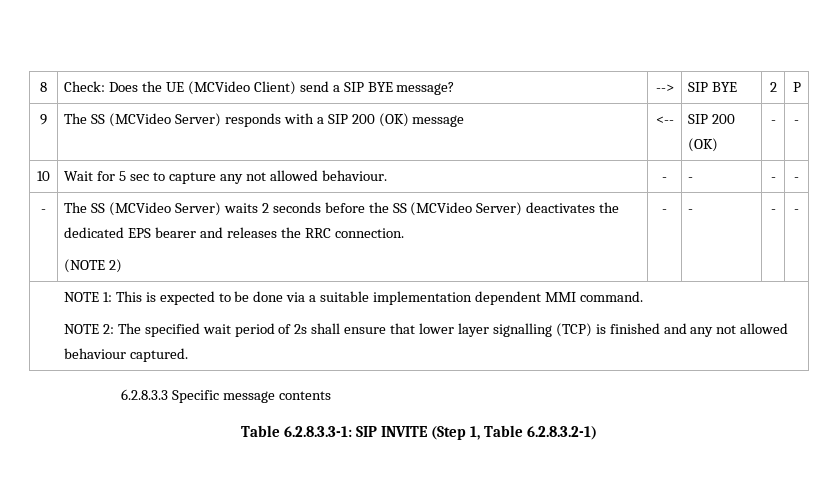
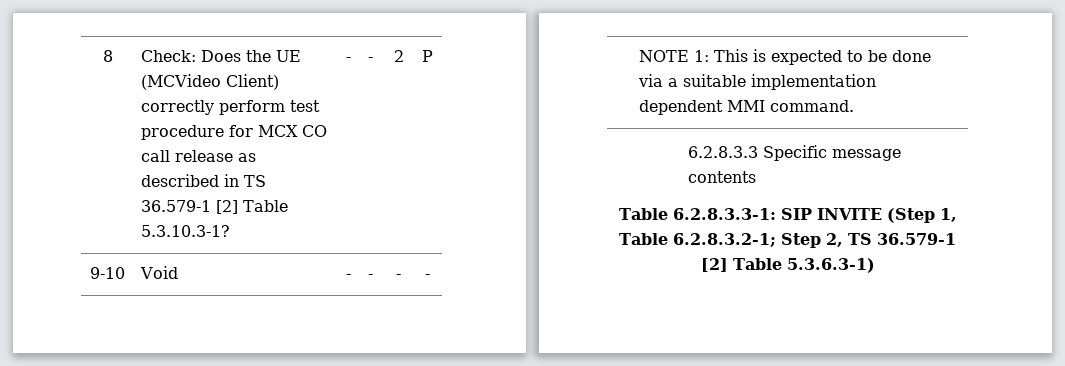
[299,81,455,95] [655,84,674,92] [688,82,738,92] [769,82,777,92] [792,82,801,92] [40,114,47,125] [64,113,465,127] [655,116,674,124] [688,114,736,124] [688,138,719,152] [770,120,776,124] [794,120,799,124] [37,171,50,181] [64,170,387,184] [662,177,667,181] [688,177,694,181] [770,177,776,181] [794,177,799,181] [41,209,46,213] [64,202,620,216] [64,227,404,238] [64,259,123,273] send a SIP BYE message? | --> | SIP BYE | 2 | P // 9 | The SS (MCVideo Server) responds with a SIP 200 (OK) message | <-- | SIP 200 (OK) | - | - // 10 | Wait for 5 sec to capture any not allowed behaviour. | - | - | - | - // - | The SS (MCVideo Server) waits 2 seconds before the SS (MCVideo Server) deactivates the dedicated EPS bearer and releases the RRC connection. // (NOTE 2) -> [141,100,321,115] [141,125,328,140] [141,150,257,162] [141,174,267,187] [141,200,289,214] [141,225,231,237] [345,57,351,62] [368,57,374,62] [393,50,404,62] [421,50,433,62] [90,267,125,279] [140,266,179,279] correctly perform test procedure for MCX CO call release as described in TS 36.579-1 [2] Table 5.3.10.3-1? | - | - | 2 | P // 9-10 | Void
[63,323,789,337] [63,348,188,362] // NOTE 2: The specified wait period of 2s shall ensure that lower layer signalling (TCP) is finished and any not allowed behaviour captured. -> (855, 106) none
[526,426,597,440] 6.2.8.3.2-1) -> [672,233,956,248] [700,258,875,273] 6.2.8.3.2-1; Step 2, TS 36.579-1 [2] Table 5.3.6.3-1)

